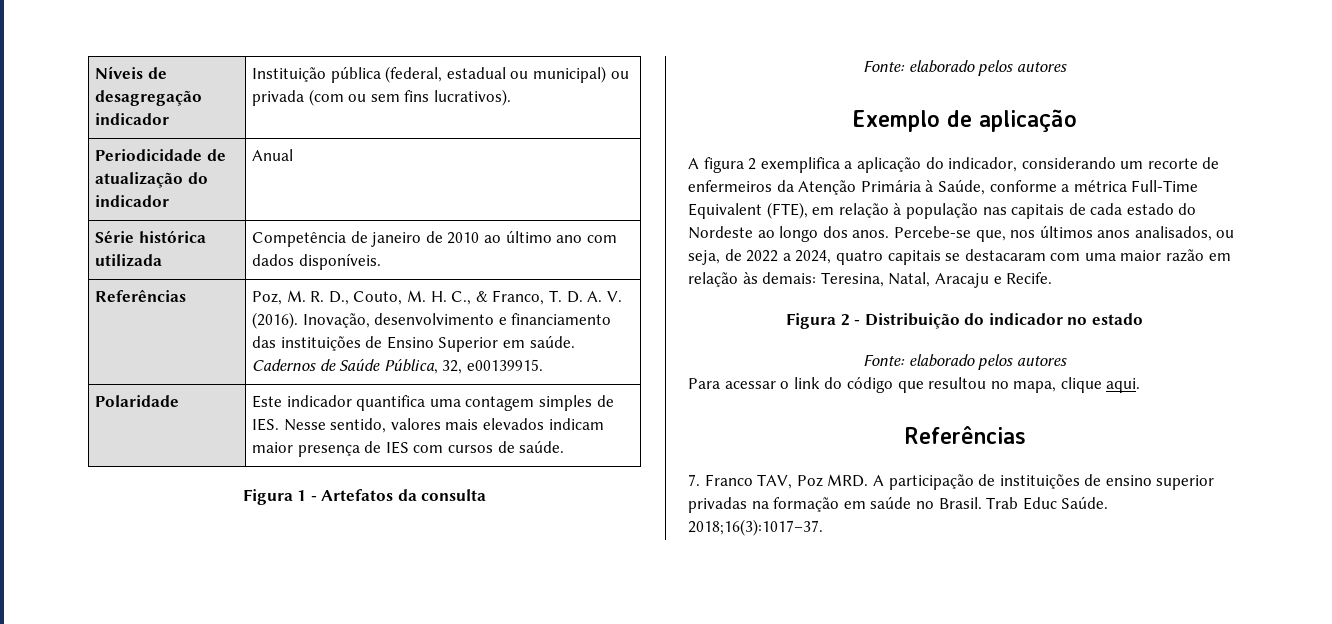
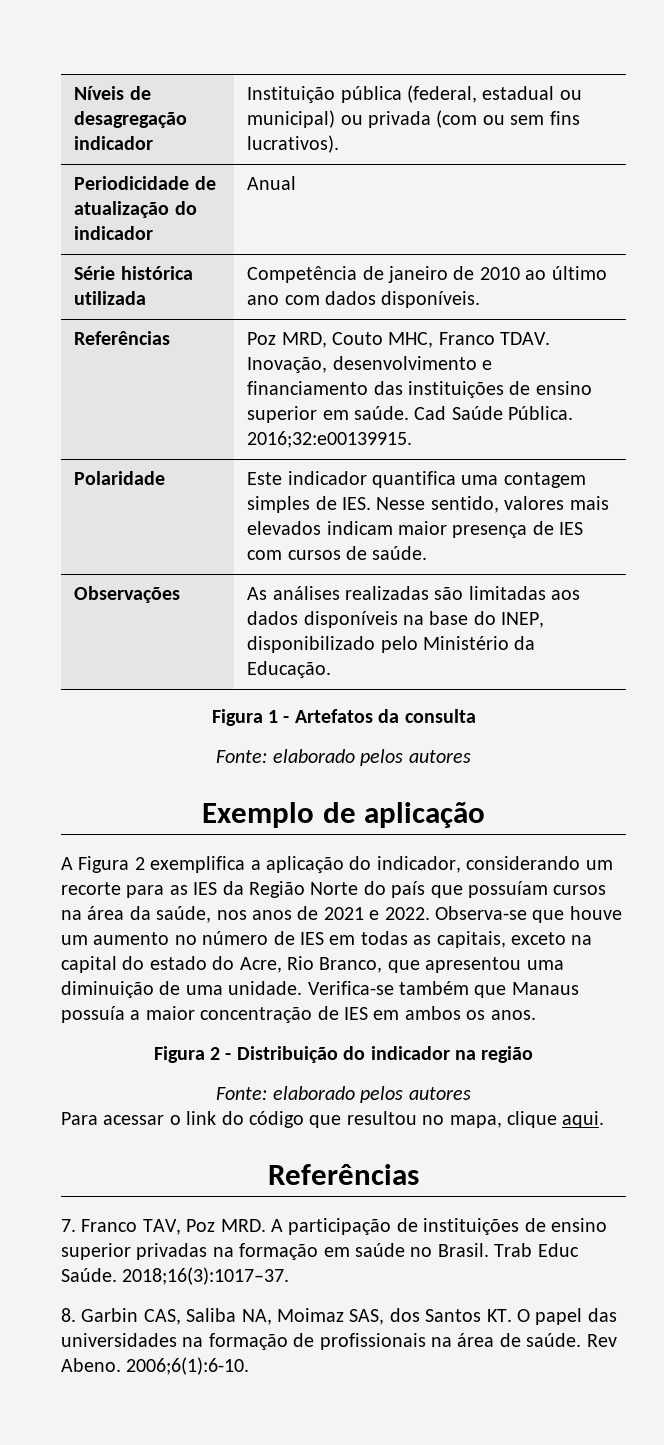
[252,290,622,305] [252,312,299,329] Poz, M. R. D., Couto, M. H. C., & Franco, T. D. A. V. (2016). -> [247,332,551,348] Poz MRD, Couto MHC, Franco TDAV.
[386,335,575,352] [252,359,544,374] Ensino Superior em saúde. Cadernos de Saúde Pública, 32, e00139915. -> [535,381,592,395] [247,406,574,423] [247,431,413,448] ensino superior em saúde. Cad Saúde Pública. 2016;32:e00139915.
(565, 446) none -> [74,586,181,603] [247,586,581,600] [247,611,545,628] [247,636,536,653] [247,661,332,678] // Observações | As análises realizadas são limitadas aos dados disponíveis na base do INEP, disponibilizado pelo Ministério da Educação.
[703,157,744,173] figura -> [78,856,130,873] Figura
[1202,157,1220,169] [688,179,1199,195] [688,202,1197,219] [688,225,1235,242] [688,249,1231,265] [688,272,1053,288] de enfermeiros da Atenção Primária à Saúde, conforme a métrica Full-Time Equivalent (FTE), em relação à população nas capitais de cada estado do Nordeste ao longo dos anos. Percebe-se que, nos últimos anos analisados, ou seja, de 2022 a 2024, quatro capitais se destacaram com uma maior razão em relação às demais: Teresina, Natal, Aracaju e Recife. -> [126,881,607,898] [61,906,622,923] [61,931,593,948] [61,956,564,973] [61,981,579,998] [61,1006,536,1023] para as IES da Região Norte do país que possuíam cursos na área da saúde, nos anos de 2021 e 2022. Observa-se que houve um aumento no número de IES em todas as capitais, exceto na capital do estado do Acre, Rio Branco, que apresentou uma diminuição de uma unidade. Verifica-se também que Manaus possuía a maior concentração de IES em ambos os anos.
[1067,313,1144,325] no estado -> [454,1046,534,1063] na região
(823, 527) none -> [61,1308,617,1325] [61,1333,617,1350] [61,1357,250,1375] // 8. Garbin CAS, Saliba NA, Moimaz SAS, dos Santos KT. O papel das universidades na formação de profissionais na área de saúde. Rev Abeno. 2006;6(1):6-10.

